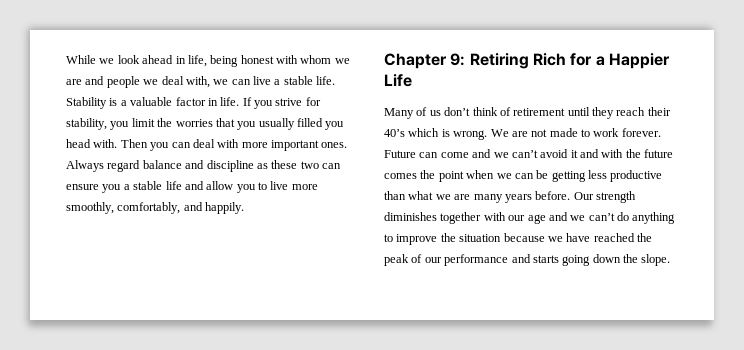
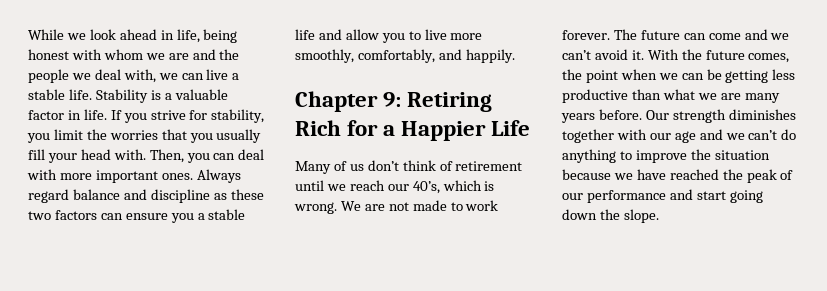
(105, 80) none -> [219,49,240,60] the
[297,118,345,130] filled you -> [28,149,77,163] fill your
[120,139,148,148] Then -> [149,149,184,163] Then,
(319, 165) none -> [54,210,97,220] factors
[592,107,671,119] [384,129,405,137] they reach their 40’s -> [326,180,440,194] we reach our 40’s,
[384,150,416,158] Future -> [613,29,680,40] The future
[570,149,624,158] it and with -> [631,49,679,60] it. With
[384,173,417,179] comes -> [748,53,790,63] comes,
[532,255,559,263] starts -> [696,191,726,200] start

